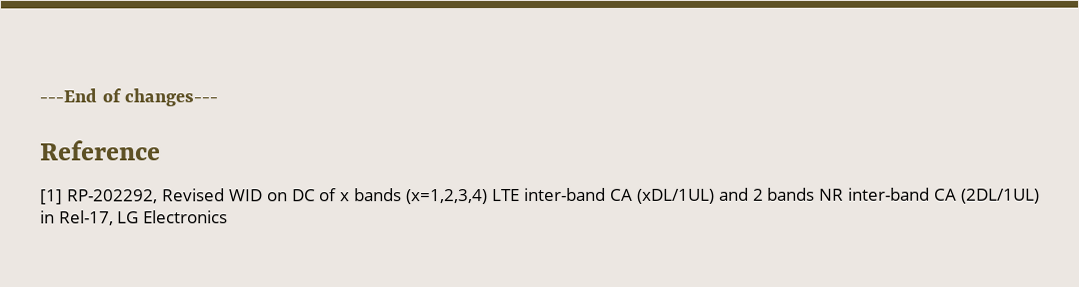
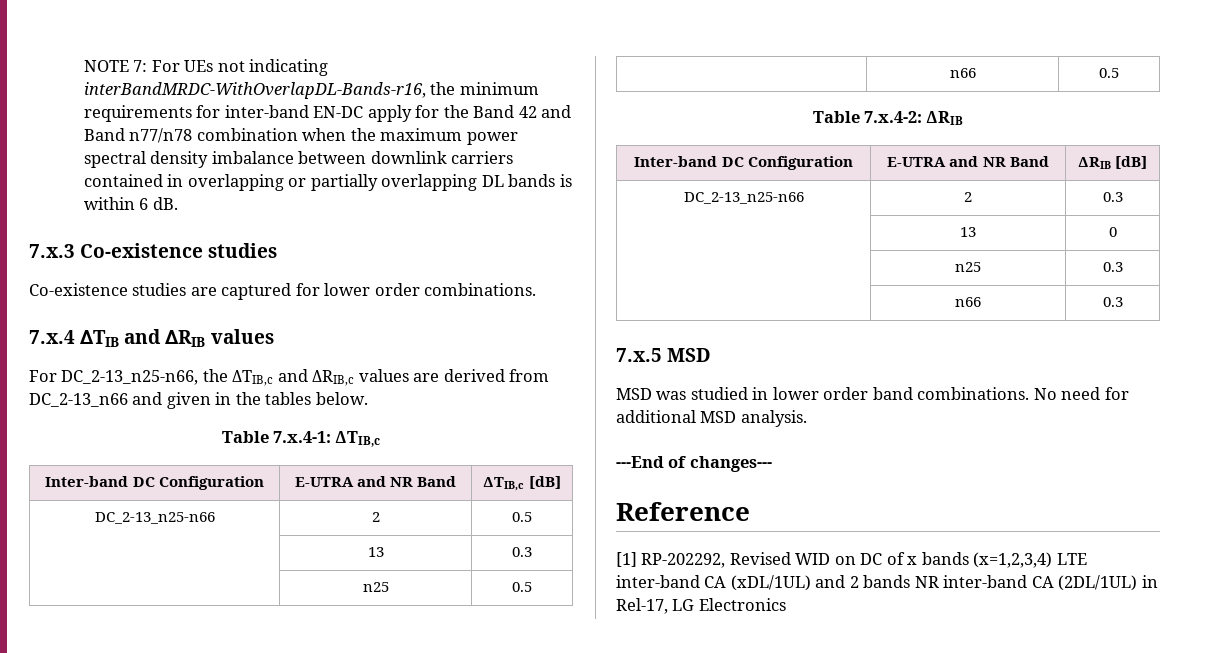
(39, 95) none -> [83,59,329,76] [83,82,539,99] [83,105,572,122] [83,128,518,145] [83,151,514,168] [83,174,572,191] [83,197,178,210] [29,243,278,258] [29,283,537,300] [29,329,274,347] [29,369,550,386] [29,392,368,409] [221,431,381,447] [45,476,264,490] [294,476,457,487] [483,476,561,491] [94,512,215,524] [371,512,380,522] [512,512,532,522] [367,547,384,557] [512,547,532,557] [362,582,389,592] [512,582,532,592] [949,68,976,78] [1099,68,1119,78] [812,111,964,125] [634,156,853,170] [887,156,1049,167] [1077,156,1148,169] [683,192,804,204] [964,192,972,202] [1102,192,1123,202] [960,227,976,237] [1108,227,1117,237] [955,262,981,272] [1102,262,1123,272] [955,297,981,307] [1102,297,1123,307] [616,348,712,362] [616,387,1129,400] [616,410,807,427] NOTE 7: For UEs not indicating interBandMRDC-WithOverlapDL-Bands-r16, the minimum requirements for inter-band EN-DC apply for the Band 42 and Band n77/n78 combination when the maximum power spectral density imbalance between downlink carriers contained in overlapping or partially overlapping DL bands is within 6 dB. // 7.x.3 Co-existence studies // Co-existence studies are captured for lower order combinations. // 7.x.4 ∆TIB and ∆RIB values // For DC_2-13_n25-n66, the ΔTIB,c and ΔRIB,c values are derived from DC_2-13_n66 and given in the tables below. // Table 7.x.4-1: ΔTIB,c // Inter-band DC Configuration | E-UTRA and NR Band | ΔTIB,c [dB] // DC_2-13_n25-n66 | 2 | 0.5 // | 13 | 0.3 // | n25 | 0.5 // | n66 | 0.5 // Table 7.x.4-2: ΔRIB // Inter-band DC Configuration | E-UTRA and NR Band | ΔRIB [dB] // DC_2-13_n25-n66 | 2 | 0.3 // | 13 | 0 // | n25 | 0.3 // | n66 | 0.3 // 7.x.5 MSD // MSD was studied in lower order band combinations. No need for additional MSD analysis. //

